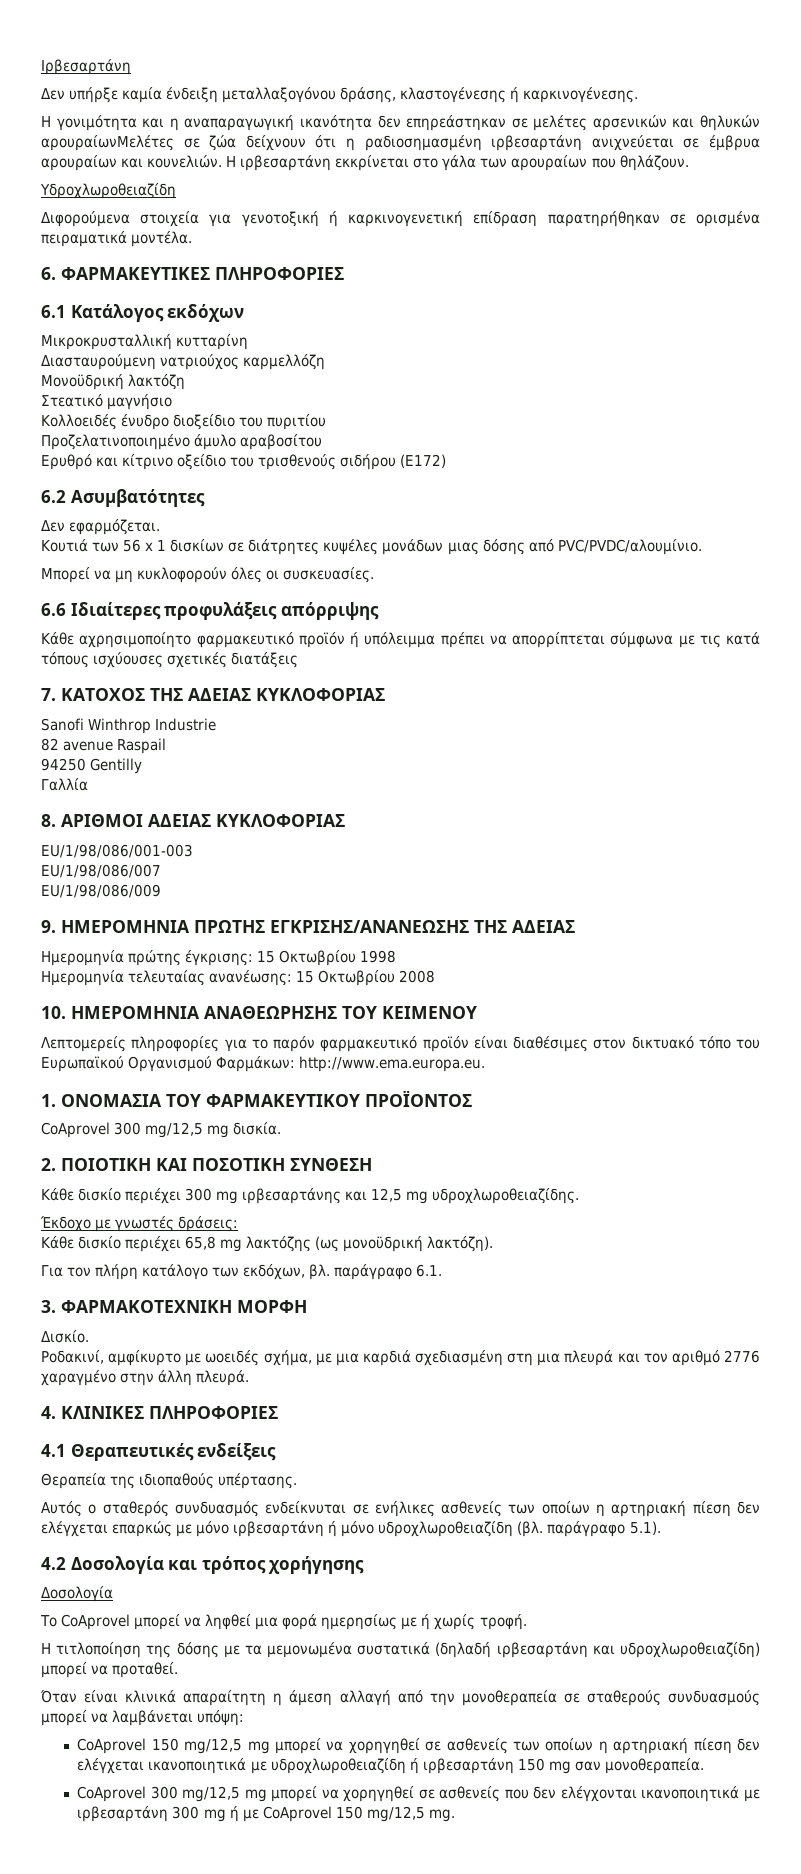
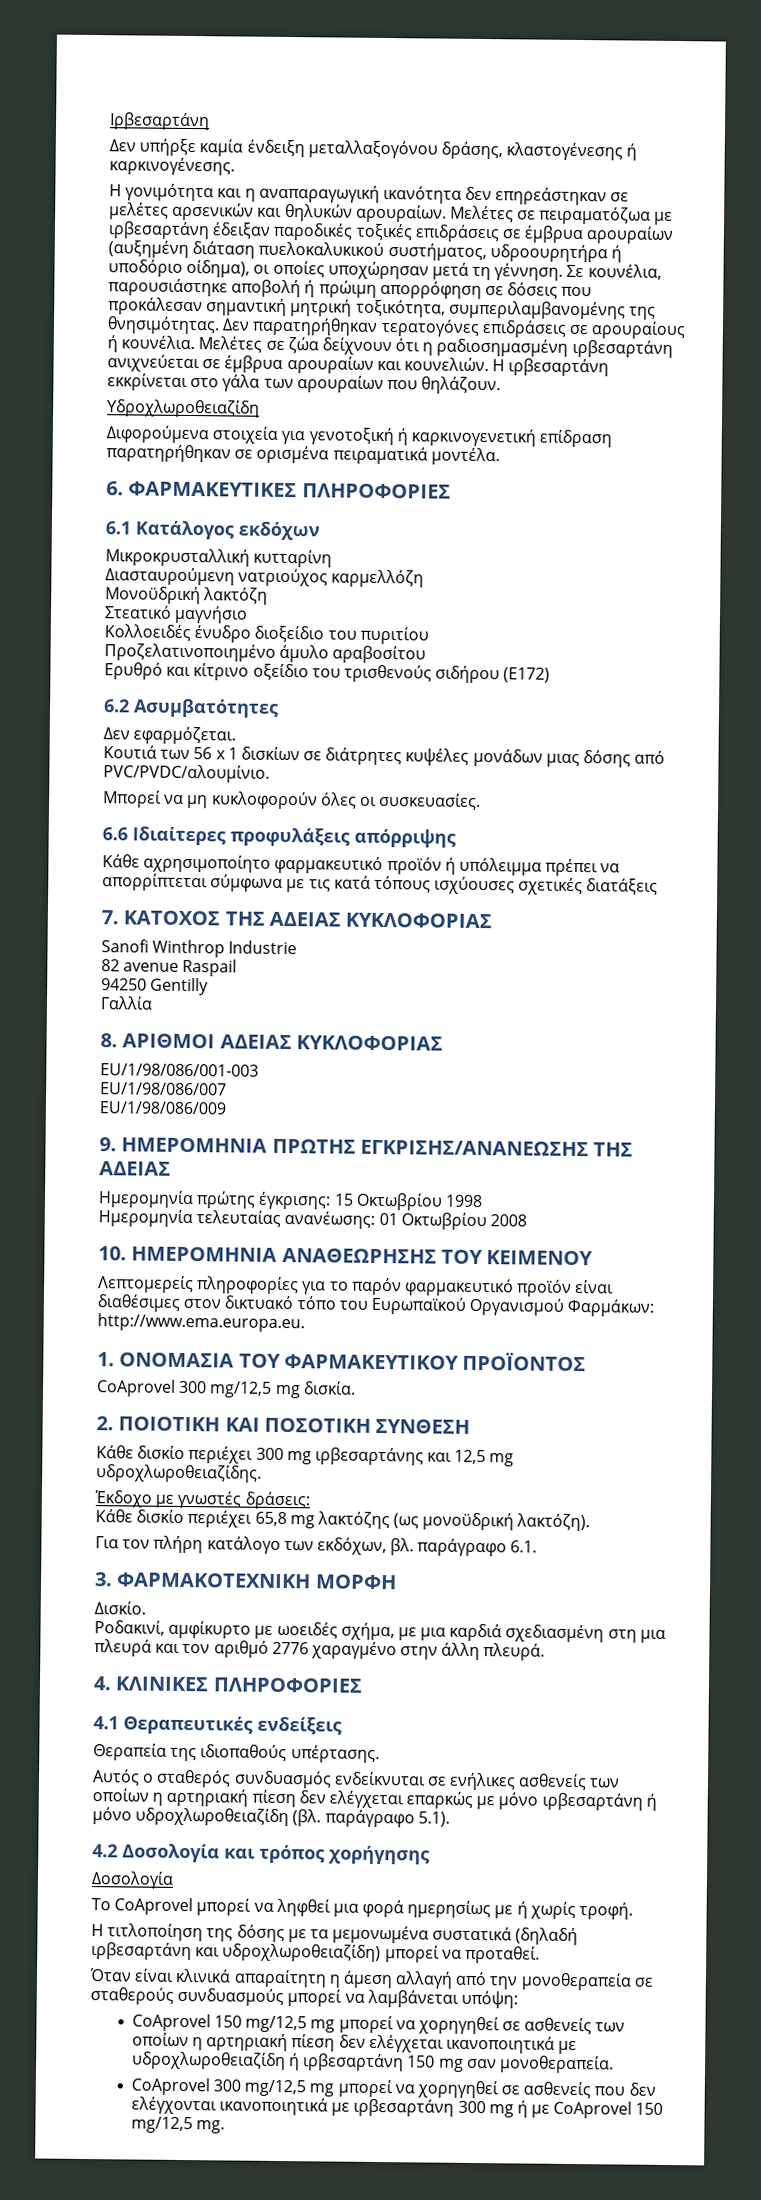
[41,135,174,151] αρουραίωνΜελέτες -> [355,204,674,225] [108,221,675,244] [108,240,622,263] [108,259,662,281] [108,278,593,299] [108,297,656,320] [107,316,687,340] [107,335,263,353] αρουραίων. Μελέτες σε πειραματόζωα με ιρβεσαρτάνη έδειξαν παροδικές τοξικές επιδράσεις σε έμβρυα αρουραίων (αυξημένη διάταση πυελοκαλυκικού συστήματος, υδροουρητήρα ή υποδόριο οίδημα), οι οποίες υποχώρησαν μετά τη γέννηση. Σε κουνέλια, παρουσιάστηκε αποβολή ή πρώιμη απορρόφηση σε δόσεις που προκάλεσαν σημαντική μητρική τοξικότητα, συμπεριλαμβανομένης της θνησιμότητας. Δεν παρατηρήθηκαν τερατογόνες επιδράσεις σε αρουραίους ή κουνέλια. Μελέτες
[296,971,315,983] 15 -> [378,1212,398,1226] 01

